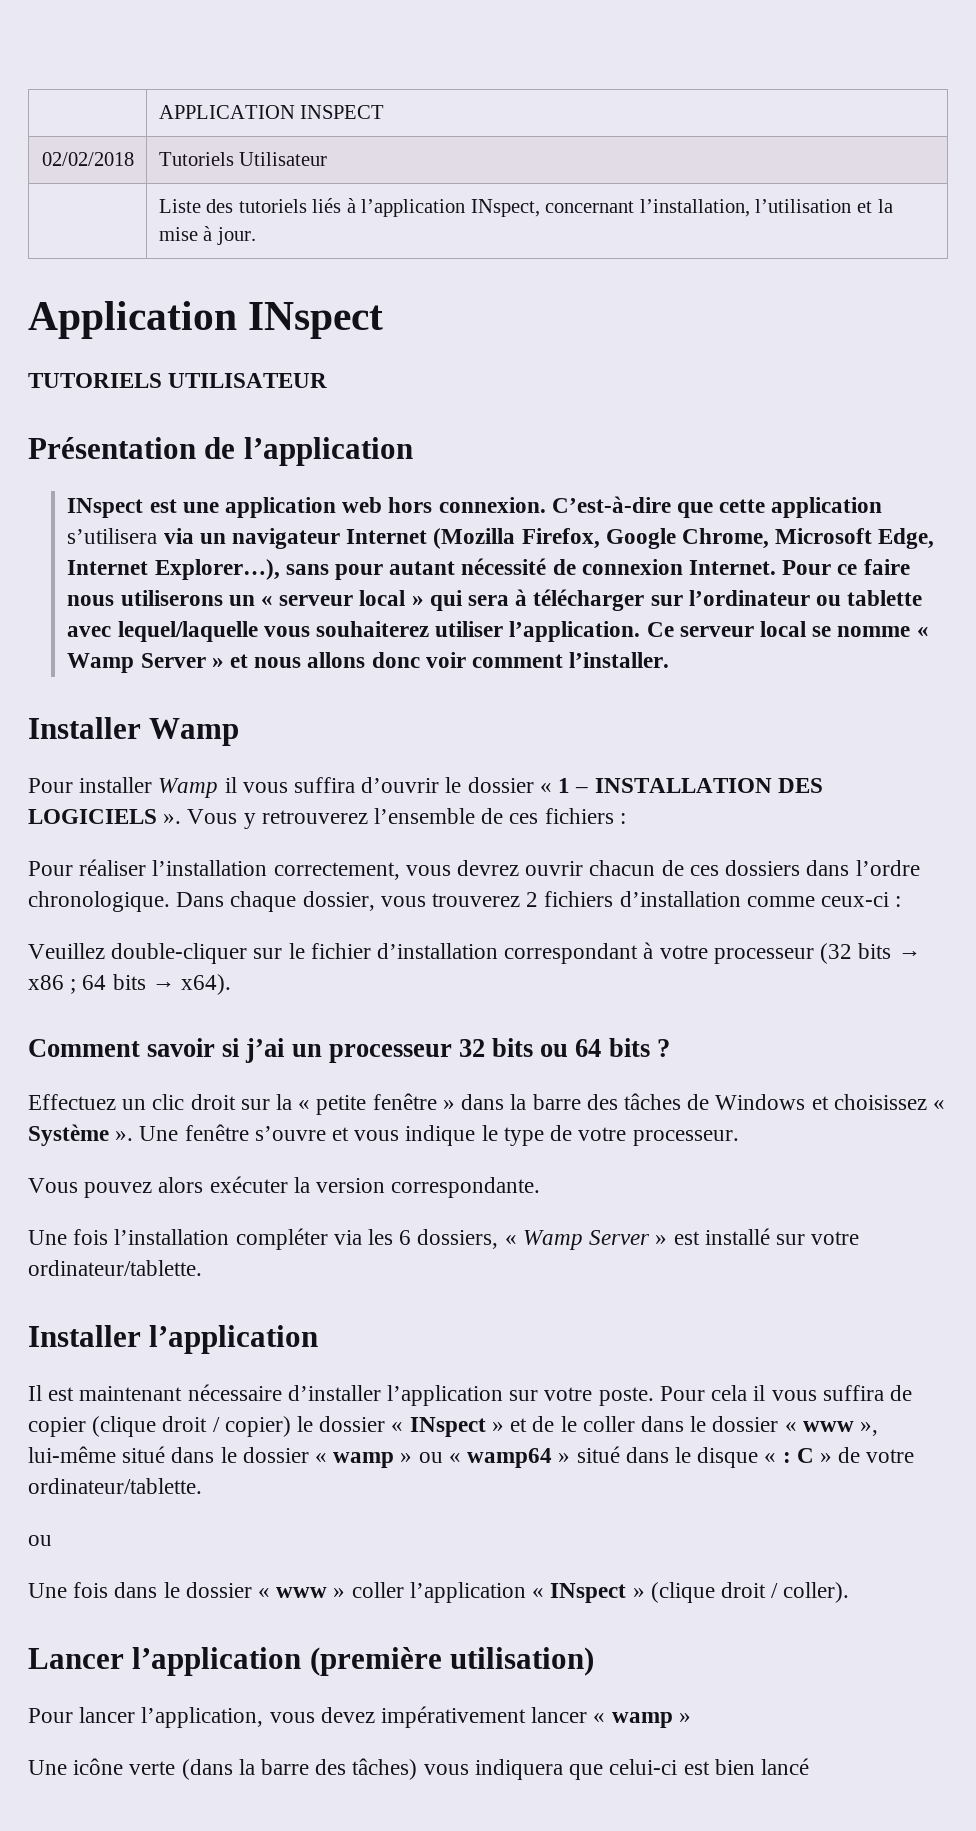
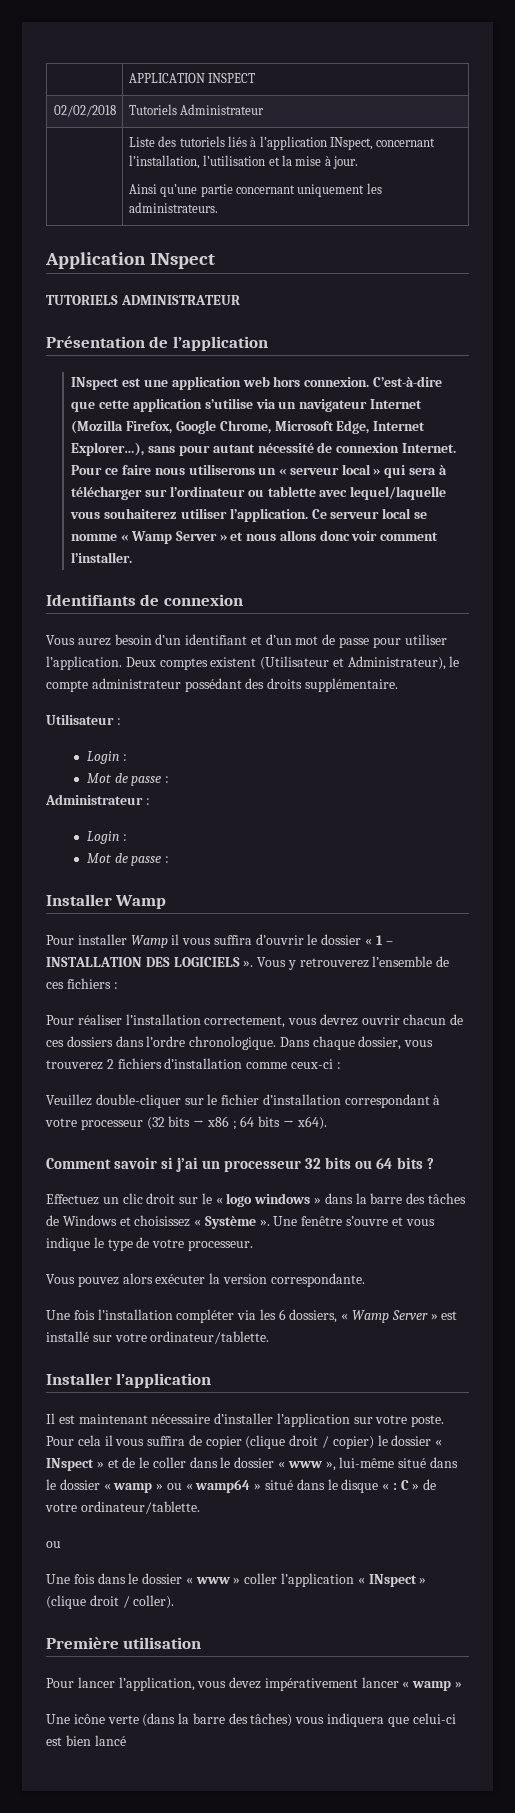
[239,152,328,166] Utilisateur -> [180,104,265,115] Administrateur
(256, 236) none -> [128,183,382,197] [128,202,218,213] // Ainsi qu’une partie concernant uniquement les administrateurs.
[168,373,328,388] UTILISATEUR -> [120,295,240,305] ADMINISTRATEUR
[67,528,158,544] s’utilisera -> [204,398,253,409] s’utilise
(670, 660) none -> [46,594,243,606] [46,634,447,648] [46,656,460,670] [46,678,398,692] [46,714,121,725] [86,751,127,764] [86,773,170,786] [45,794,150,805] [86,831,127,844] [86,853,170,866] // Identifiants de connexion // Vous aurez besoin d’un identifiant et d’un mot de passe pour utiliser l’application. Deux comptes existent (Utilisateur et Administrateur), le compte administrateur possédant des droits supplémentaire. // Utilisateur : // Login : // Mot de passe : // Administrateur : // Login : // Mot de passe :
[276,1093,437,1115] la « petite fenêtre -> [201,1193,311,1207] le « logo windows
[28,1647,595,1676] Lancer l’application (première utilisation) -> [46,1637,202,1649] Première utilisation

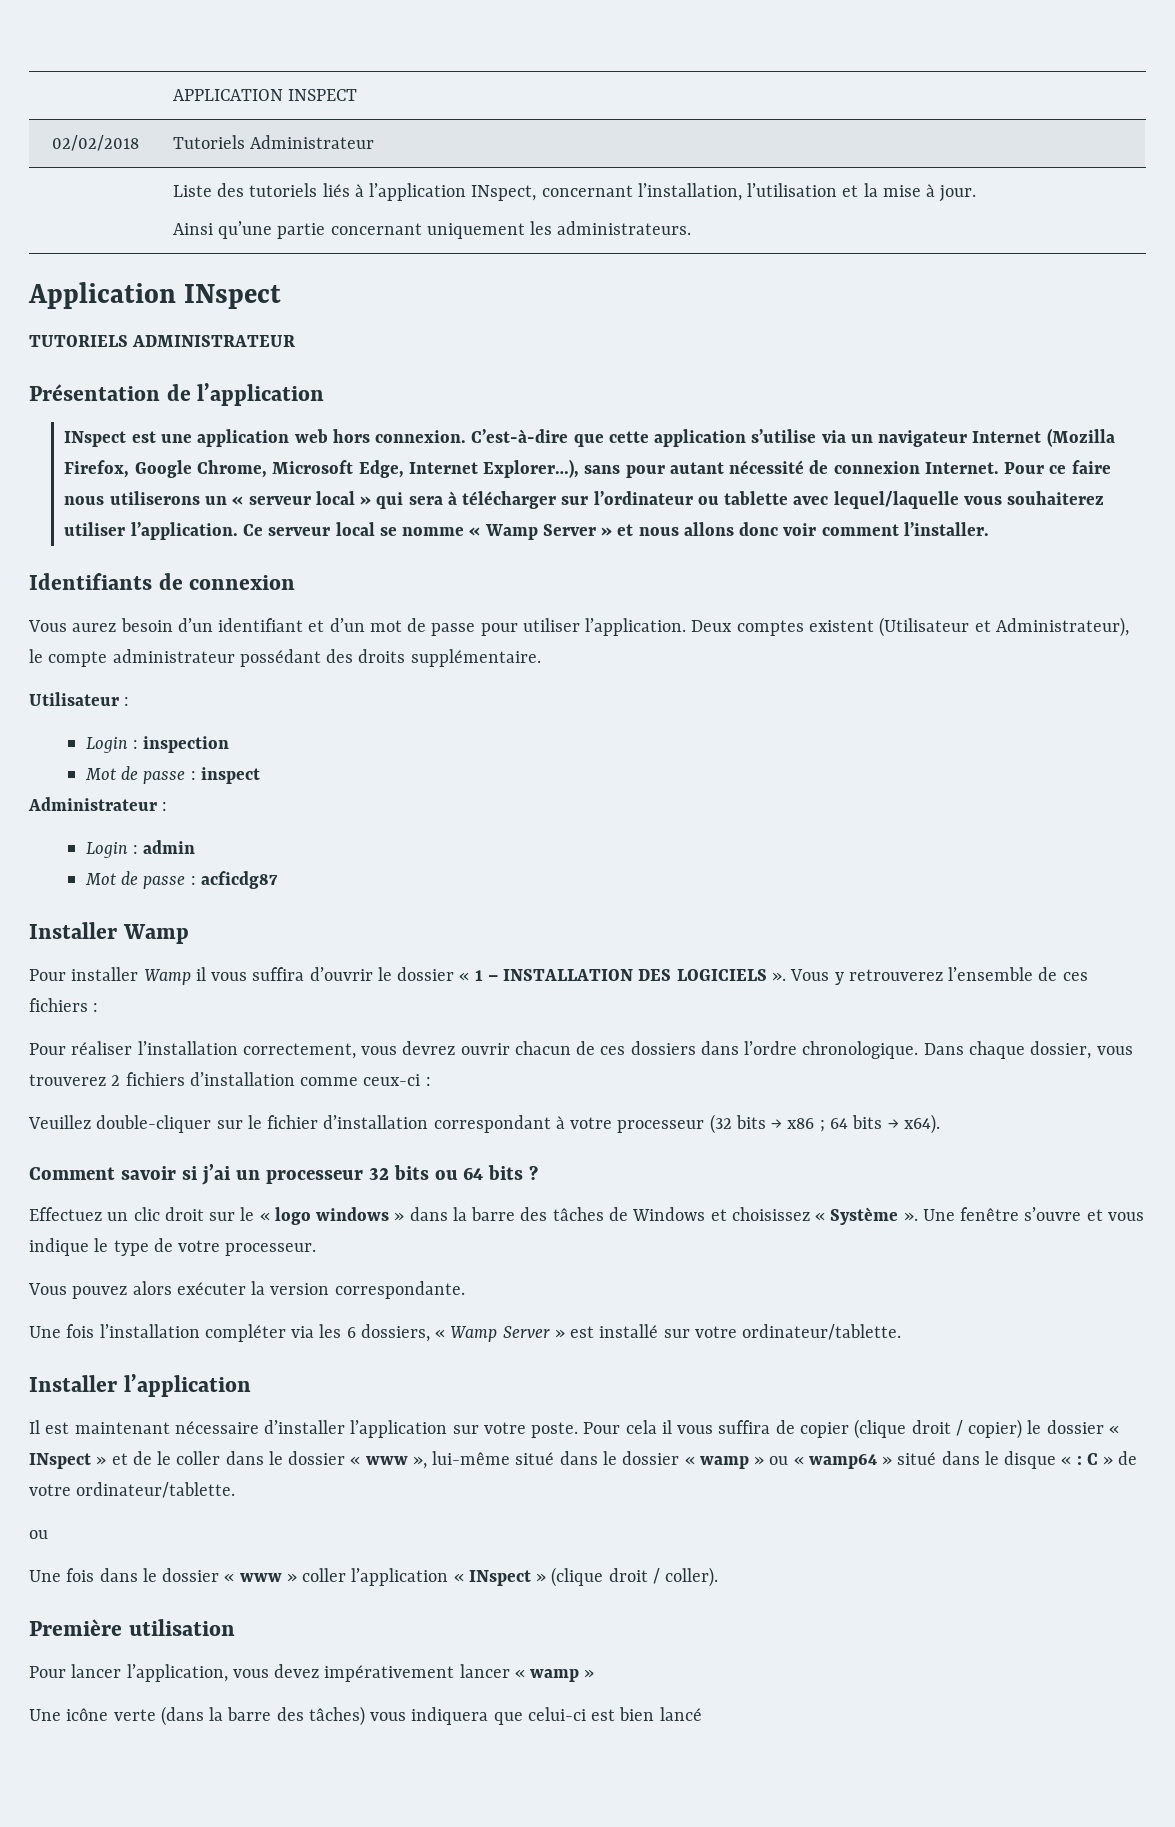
[86,773,170,786] // Mot de passe : -> [143,736,230,753] [84,766,260,784] inspection // Mot de passe : inspect
[86,853,170,866] // Mot de passe : -> [143,840,196,854] [84,871,278,889] admin // Mot de passe : acficdg87

